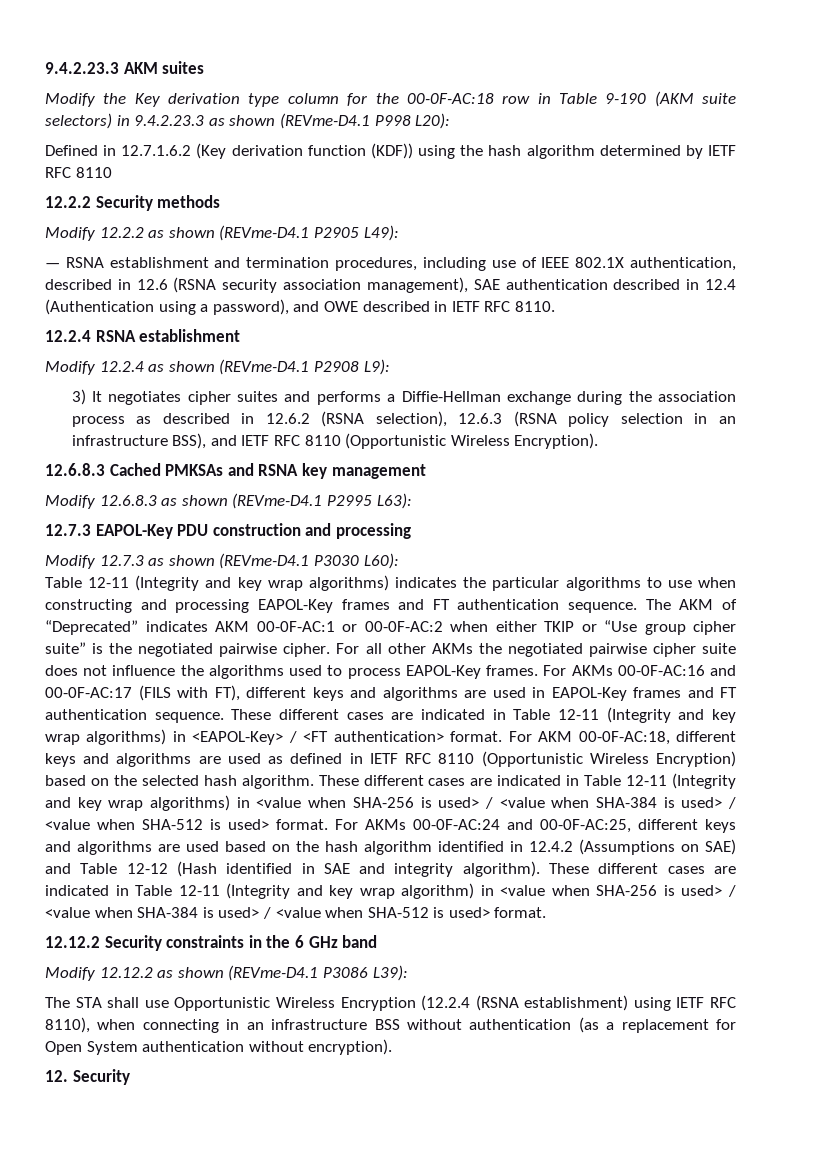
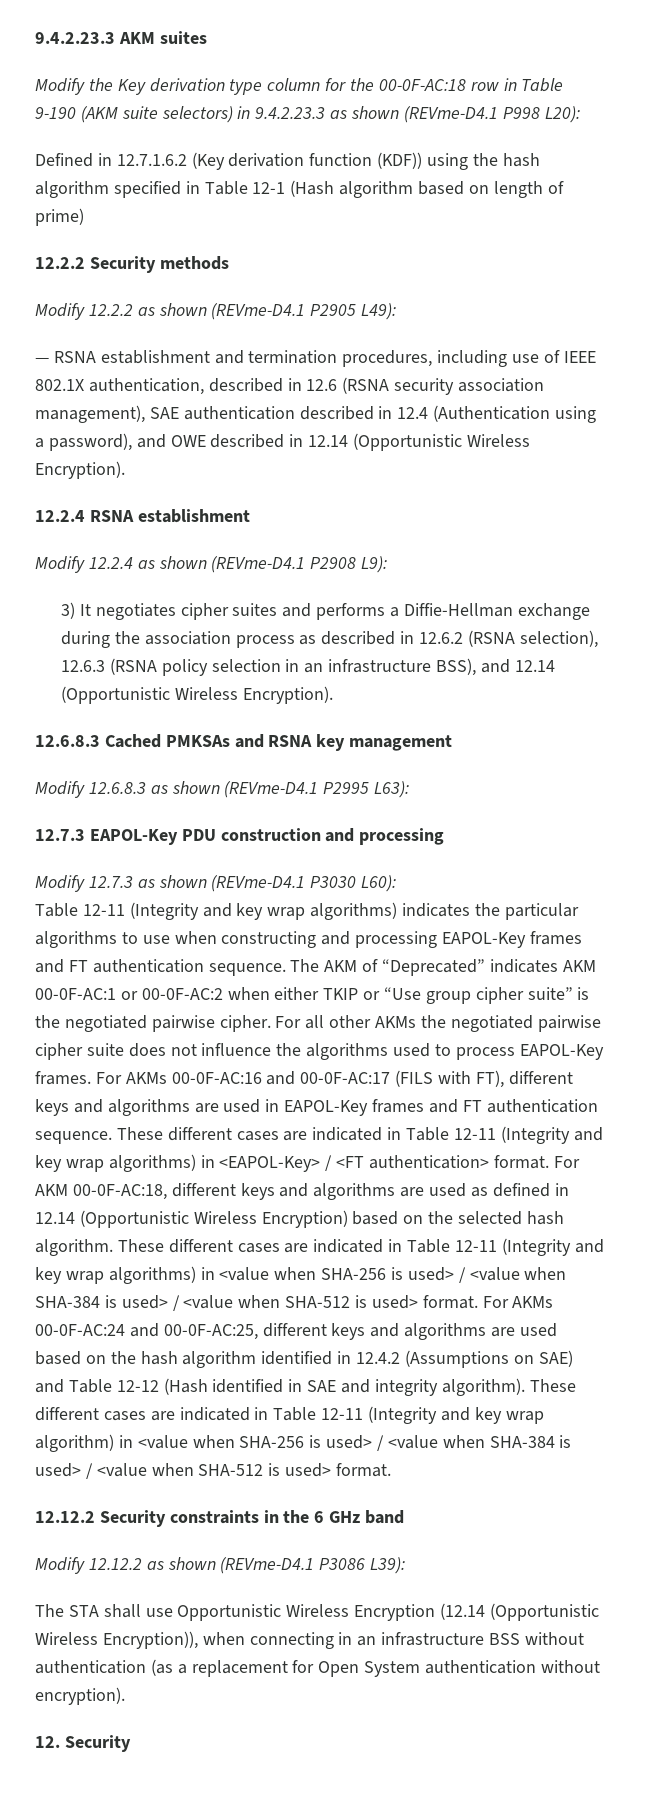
[599,145,736,159] [45,167,112,178] determined by IETF RFC 8110 -> [113,180,564,198] [35,208,84,226] specified in Table 12-1 (Hash algorithm based on length of prime)
[451,301,555,312] IETF RFC 8110. -> [308,433,530,451] [35,461,125,479] 12.14 (Opportunistic Wireless Encryption).
[241,435,341,446] IETF RFC 8110 -> [514,660,555,672] 12.14
[369,753,475,764] IETF RFC 8110 -> [35,1212,75,1224] 12.14
[421,995,736,1011] [45,1017,90,1033] (12.2.4 (RSNA establishment) using IETF RFC 8110), -> [440,1603,599,1621] [35,1631,198,1649] (12.14 (Opportunistic Wireless Encryption)),

